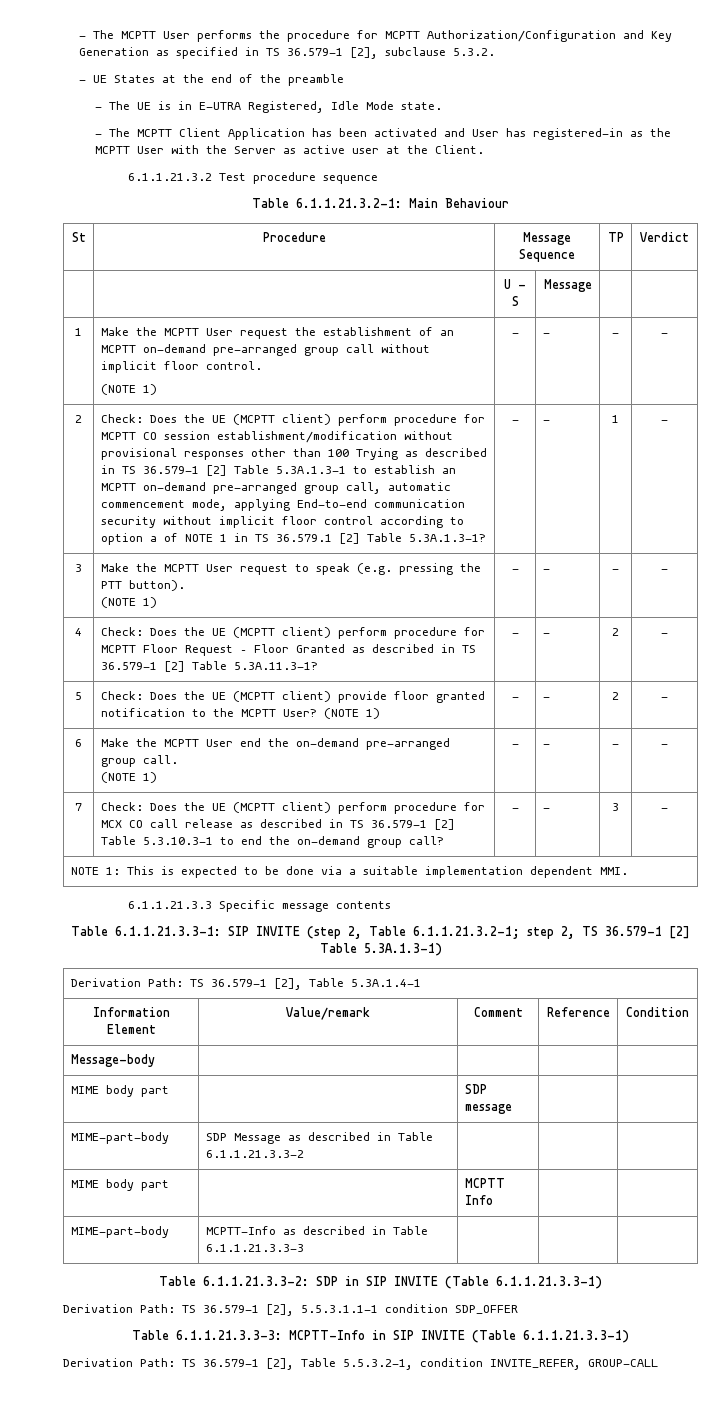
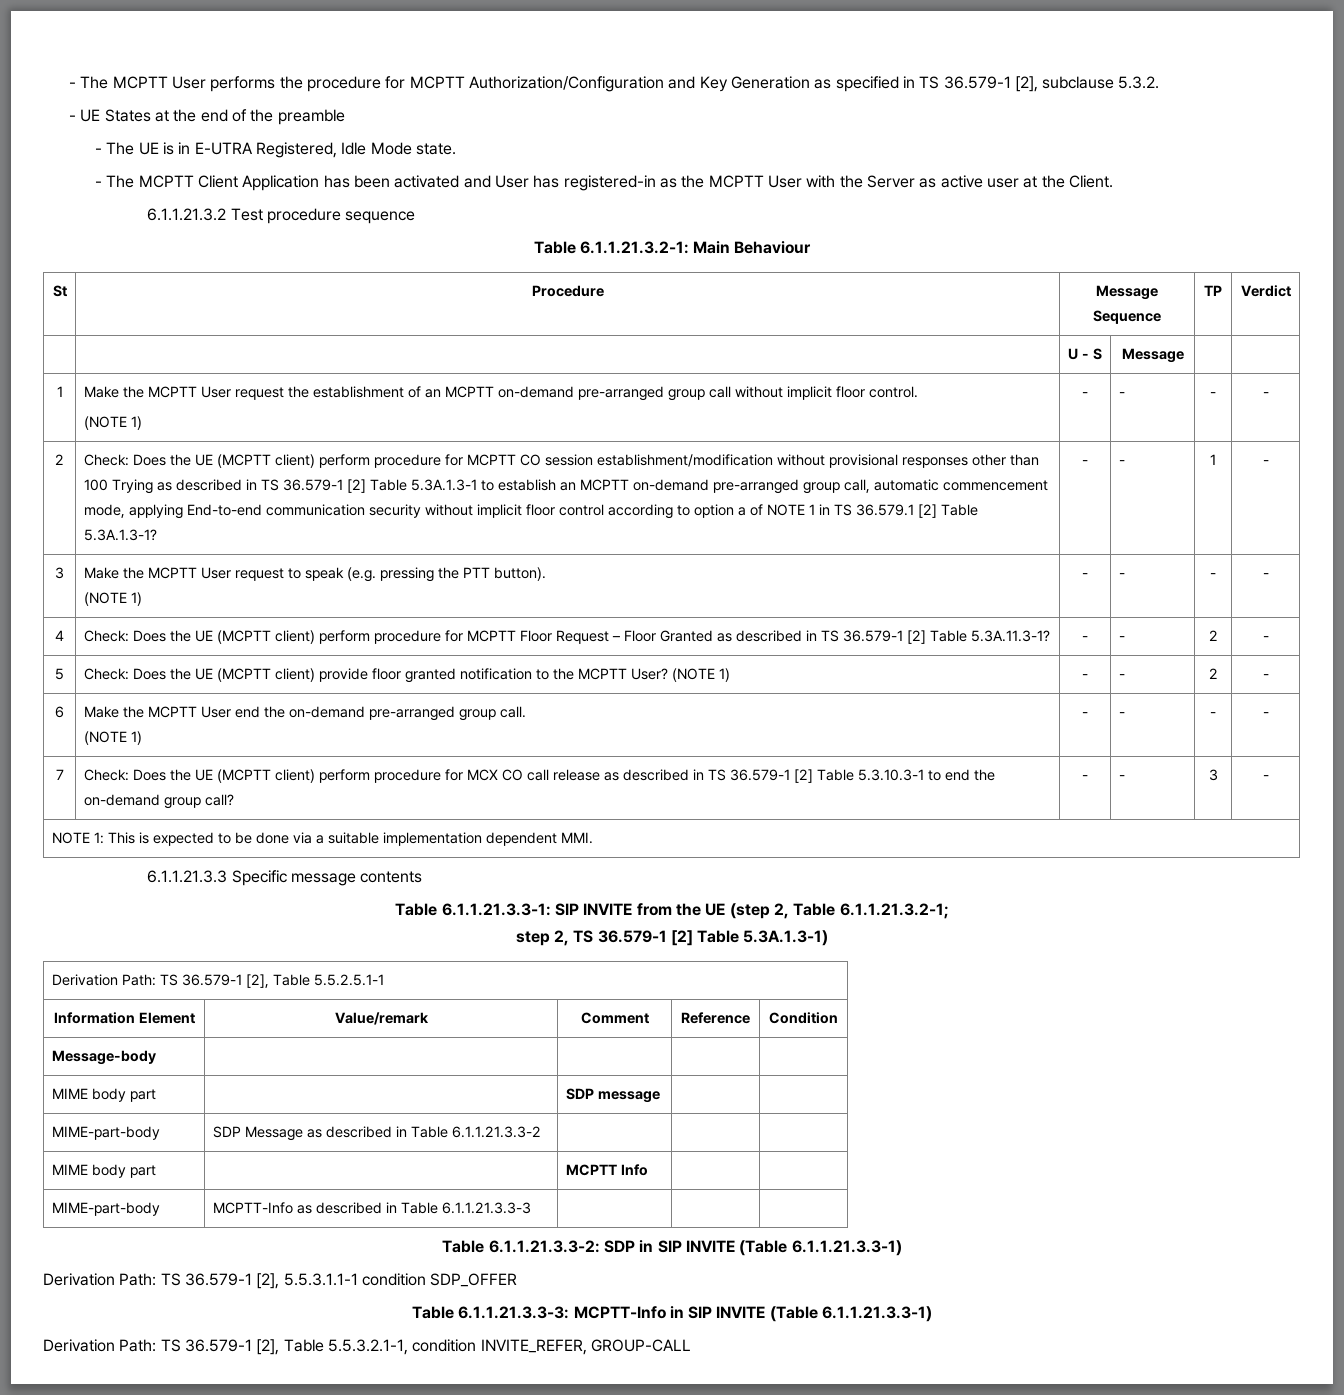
(300, 931) none -> [636,903,726,916] from the UE
(520, 932) none -> (949, 911) //
[350,979,421,987] 5.3A.1.4-1 -> [313,974,384,986] 5.5.2.5.1-1
[343,1359,413,1370] 5.5.3.2-1, -> [327,1339,408,1355] 5.5.3.2.1-1,

